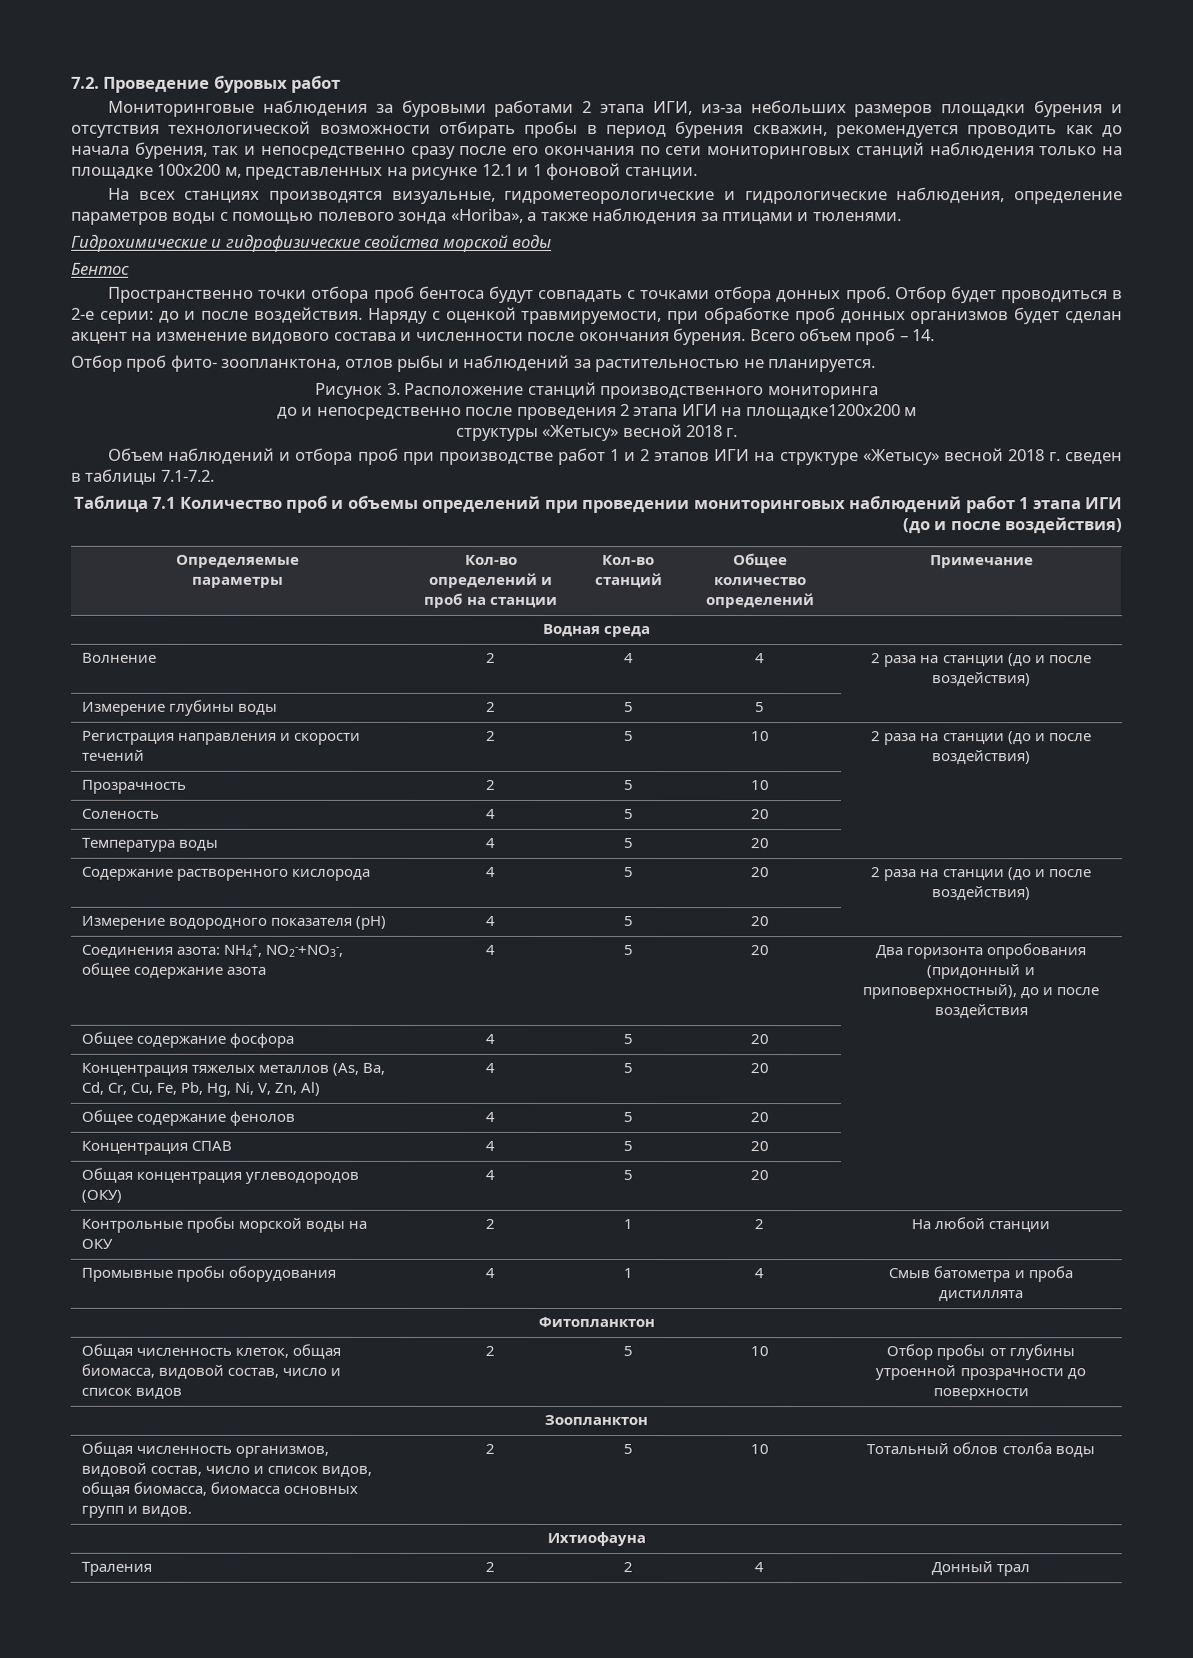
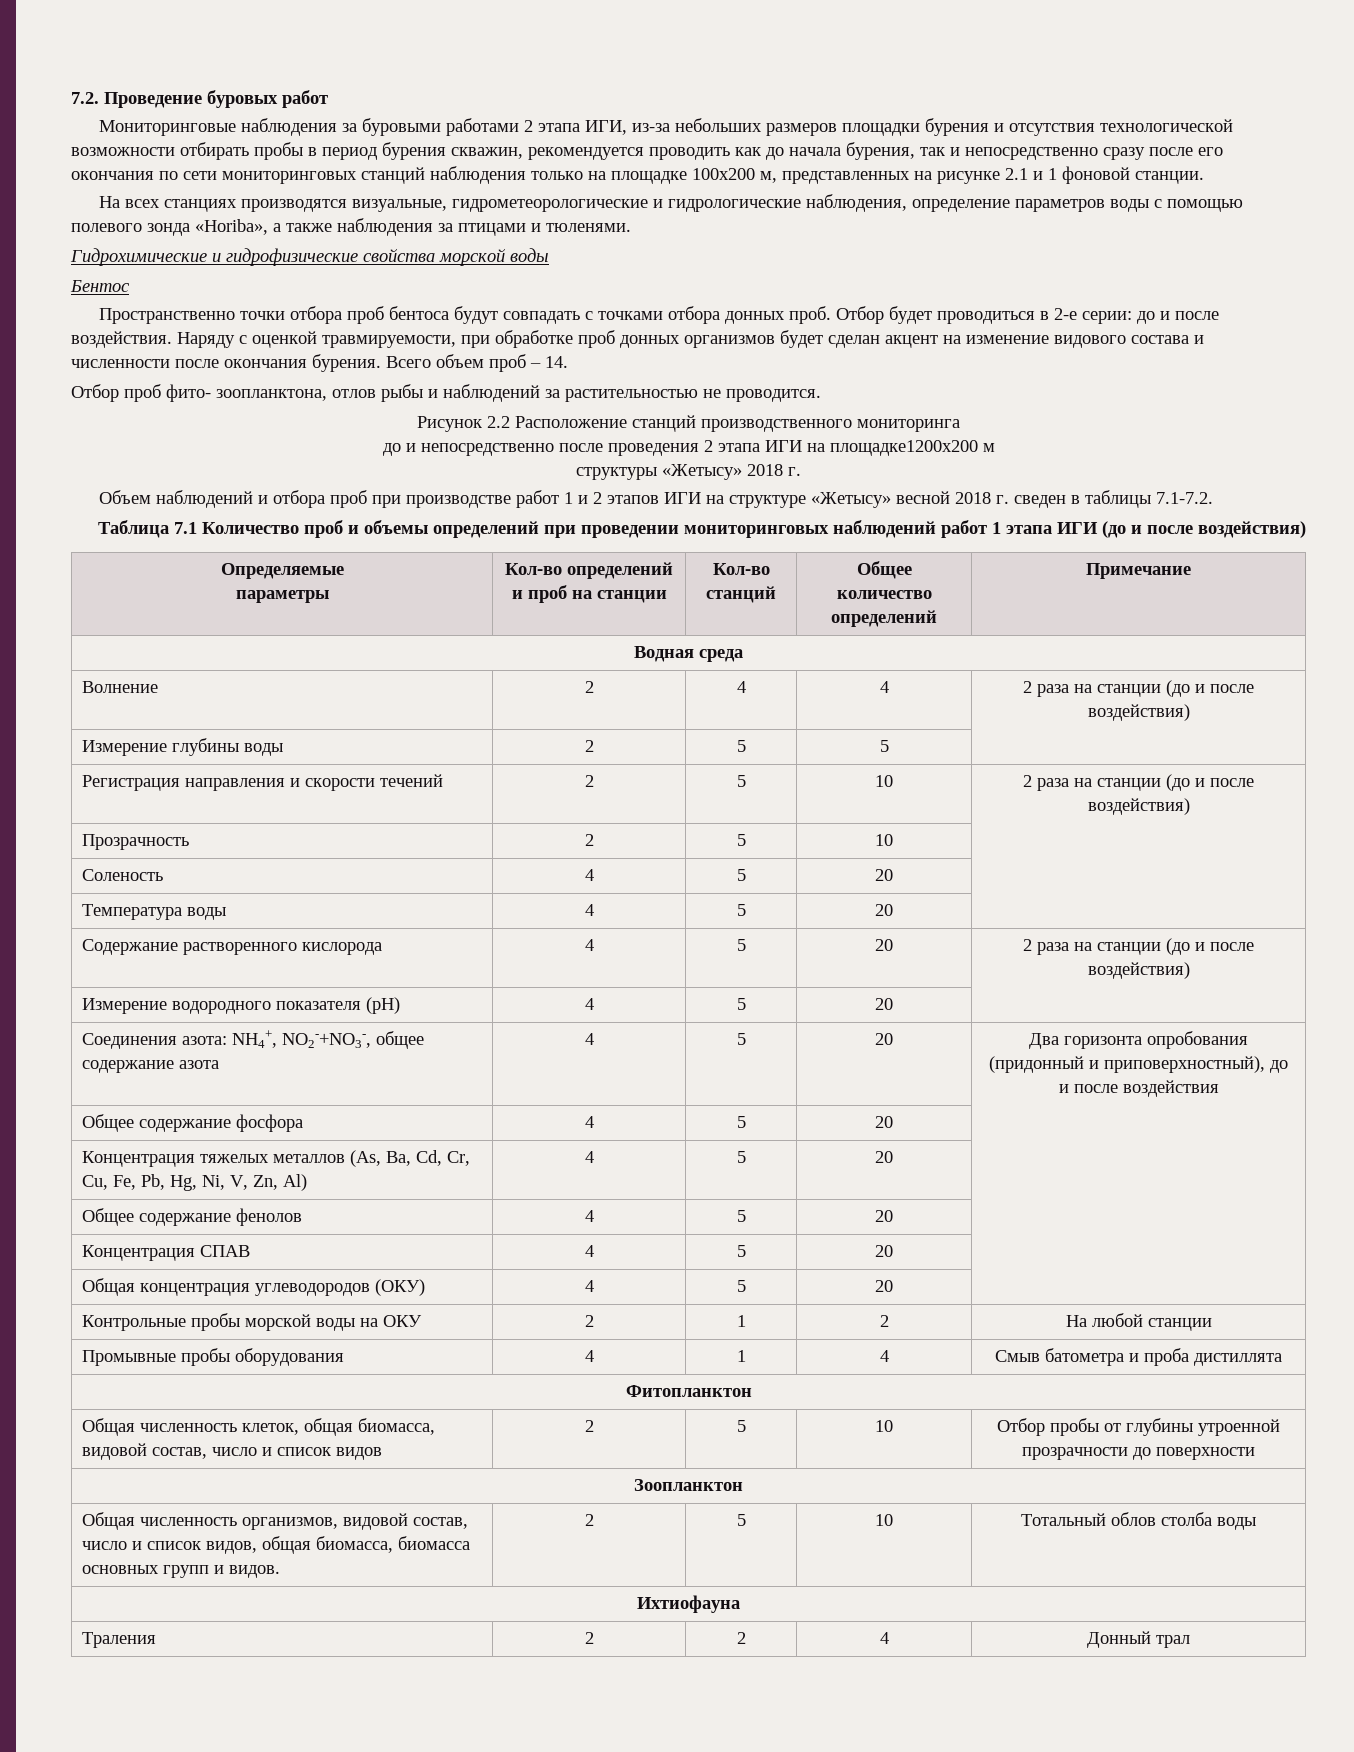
[481,163,514,176] 12.1 -> [1005,168,1028,180] 2.1
[768,359,877,373] планируется. -> [726,389,821,402] проводится.
[386,382,401,395] 3. -> [487,416,510,428] 2.2
[622,424,683,438] весной -> (742, 472) none

